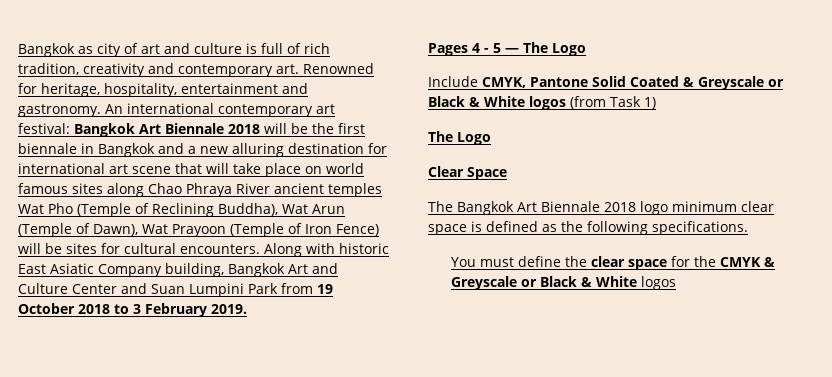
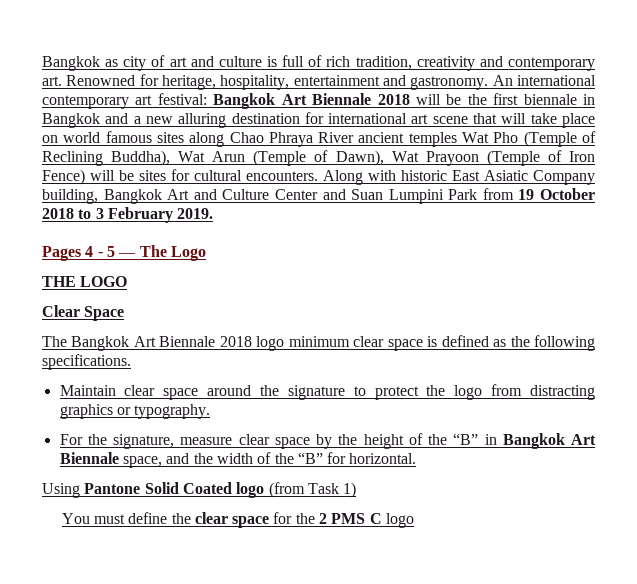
[428,76,784,90] [428,96,656,110] [428,131,491,145] Include CMYK, Pantone Solid Coated & Greyscale or Black & White logos (from Task 1) // The Logo -> [42,276,128,287] THE LOGO
(748, 228) none -> [59,384,596,400] [59,404,211,419] [59,433,596,449] [59,452,417,468] [42,482,357,498] // Maintain clear space around the signature to protect the logo from distracting graphics or typography. // For the signature, measure clear space by the height of the “B” in Bangkok Art Biennale space, and the width of the “B” for horizontal. // Using Pantone Solid Coated logo (from Task 1)
[719,257,775,267] [450,276,676,290] CMYK & Greyscale or Black & White logos -> [319,513,415,528] 2 PMS C logo

